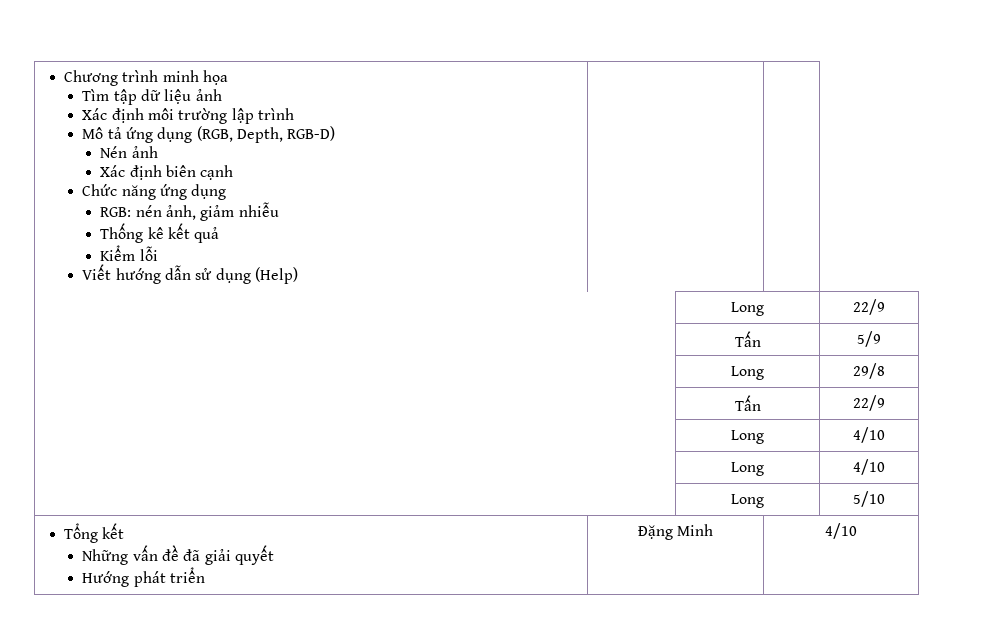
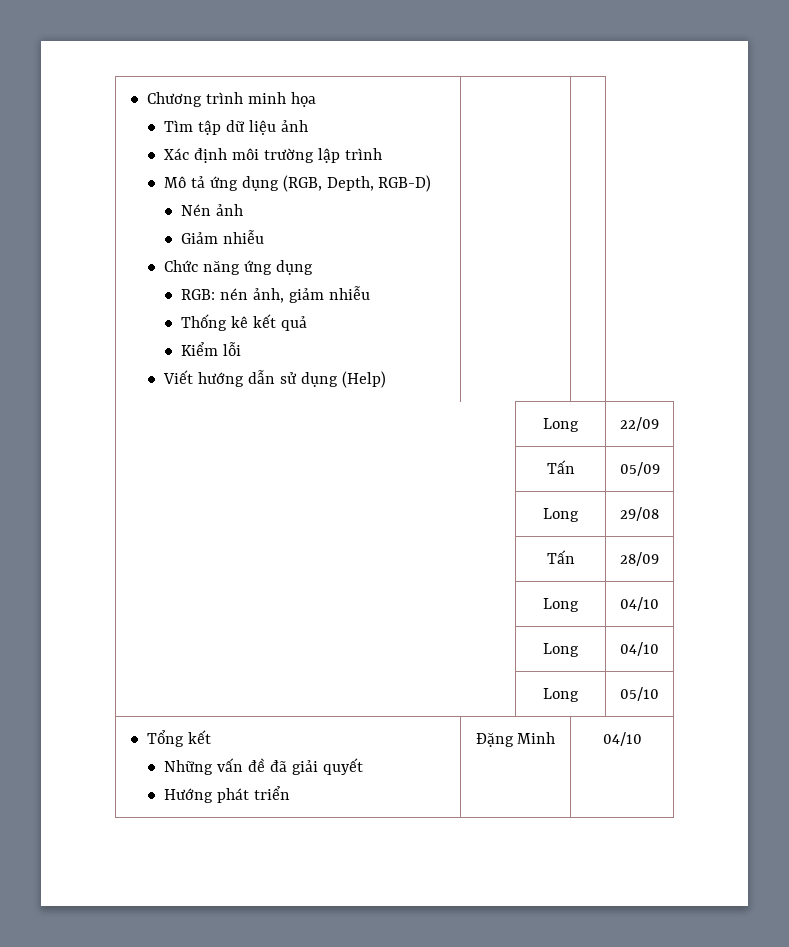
[100,165,234,180] Xác định biên cạnh -> [181,230,265,244] Giảm nhiễu
[853,299,885,315] [734,331,761,347] [857,331,881,347] [731,366,764,380] [853,363,885,379] [734,395,761,411] [853,395,885,411] [731,430,764,444] [853,427,885,443] [731,462,764,476] [853,459,885,475] [731,494,764,508] [853,491,885,507] 22/9 // | Tấn | 5/9 // | Long | 29/8 // | Tấn | 22/9 // | Long | 4/10 // | Long | 4/10 // | Long | 5/10 -> [620,417,659,431] [546,460,575,474] [619,462,660,476] [543,508,579,522] [620,507,659,521] [546,550,575,564] [620,552,659,566] [543,598,579,612] [620,597,659,611] [543,643,579,657] [620,642,659,656] [543,688,579,702] [620,687,659,701] 22/09 // | Tấn | 05/09 // | Long | 29/08 // | Tấn | 28/09 // | Long | 04/10 // | Long | 04/10 // | Long | 05/10
[825,523,857,539] 4/10 -> [602,732,642,746] 04/10

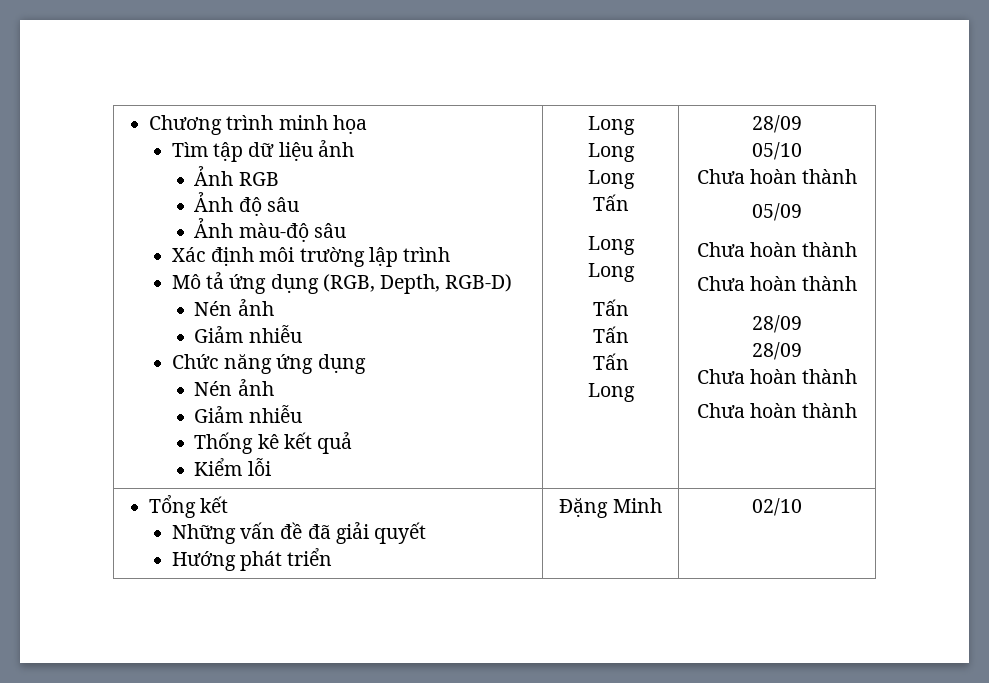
(308, 126) none -> [194,166,279,186] [194,192,299,216] [194,218,346,242] // Ảnh RGB // Ảnh độ sâu // Ảnh màu-độ sâu
[181,288,324,303] RGB: nén ảnh, giảm -> [194,379,274,396] [194,406,244,423] Nén ảnh // Giảm
[163,370,386,388] [543,418,579,432] [620,417,659,431] [546,460,575,474] [619,462,660,476] [543,508,579,522] [620,507,659,521] [546,550,575,564] [620,552,659,566] [543,598,579,612] [620,597,659,611] [543,643,579,657] [620,642,659,656] [543,688,579,702] [620,687,659,701] // Viết hướng dẫn sử dụng (Help) | | // | Long | 22/09 // | Tấn | 05/09 // | Long | 29/08 // | Tấn | 28/09 // | Long | 04/10 // | Long | 04/10 // | Long | 05/10 -> [587,116,635,135] [587,143,635,162] [587,170,635,189] [592,194,629,211] [587,236,635,255] [587,263,635,282] [592,299,629,316] [592,326,629,343] [592,353,629,370] [587,383,635,402] [751,115,802,133] [751,142,802,160] [696,169,858,184] [751,203,802,221] [696,242,858,257] [696,276,858,291] [751,315,802,333] [751,342,802,360] [696,369,858,384] [696,403,858,418] | Long // Long // Long // Tấn // Long // Long // Tấn // Tấn // Tấn // Long | 28/09 // 05/10 // Chưa hoàn thành // 05/09 // Chưa hoàn thành // Chưa hoàn thành // 28/09 // 28/09 // Chưa hoàn thành // Chưa hoàn thành
[602,732,642,746] 04/10 -> [751,498,802,516] 02/10

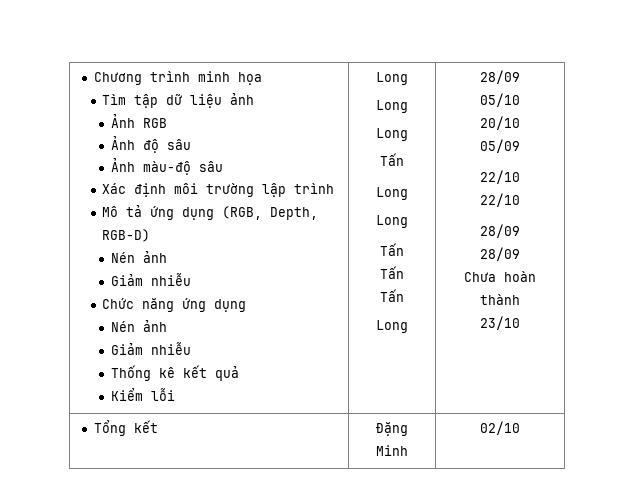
[696,169,858,184] [751,203,802,221] [696,242,858,257] [696,276,858,291] Chưa hoàn thành // 05/09 // Chưa hoàn thành // Chưa hoàn thành -> [480,116,520,130] [480,139,520,153] [480,170,520,184] [480,193,520,207] 20/10 // 05/09 // 22/10 // 22/10
[696,403,858,418] Chưa hoàn thành -> [480,316,520,330] 23/10
[171,522,427,544] [171,548,333,571] // Những vấn đề đã giải quyết // Hướng phát triển -> (158, 426) none

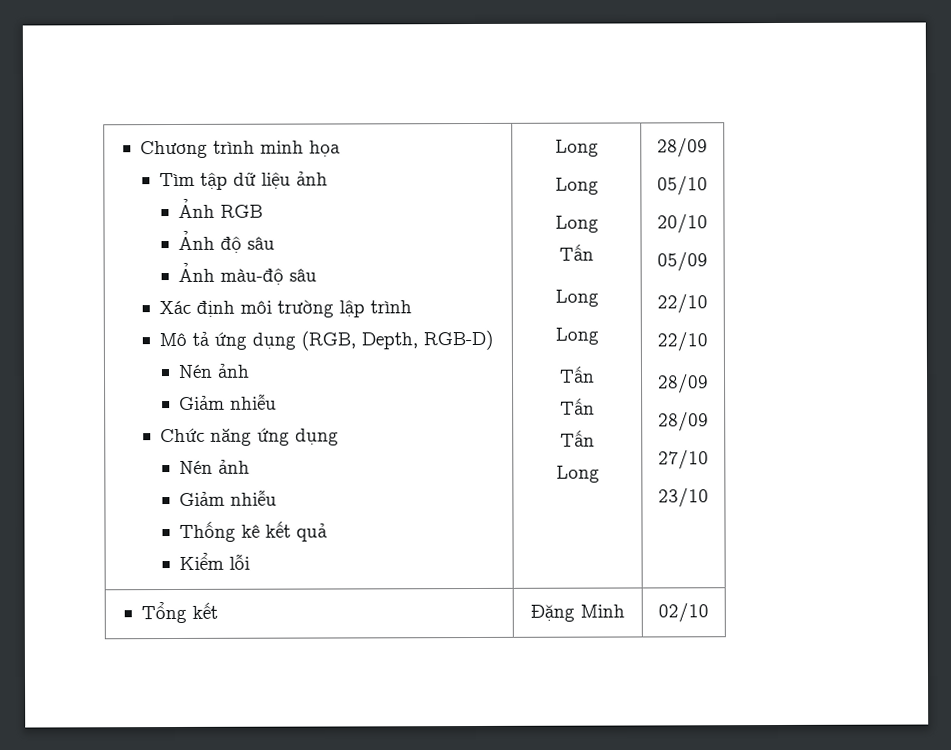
[464,271,536,282] [480,294,520,305] Chưa hoàn thành -> [658,449,709,470] 27/10

